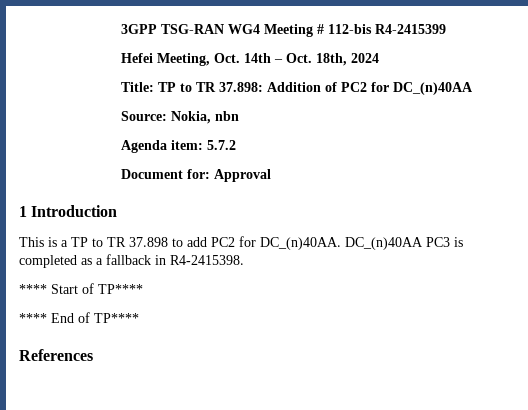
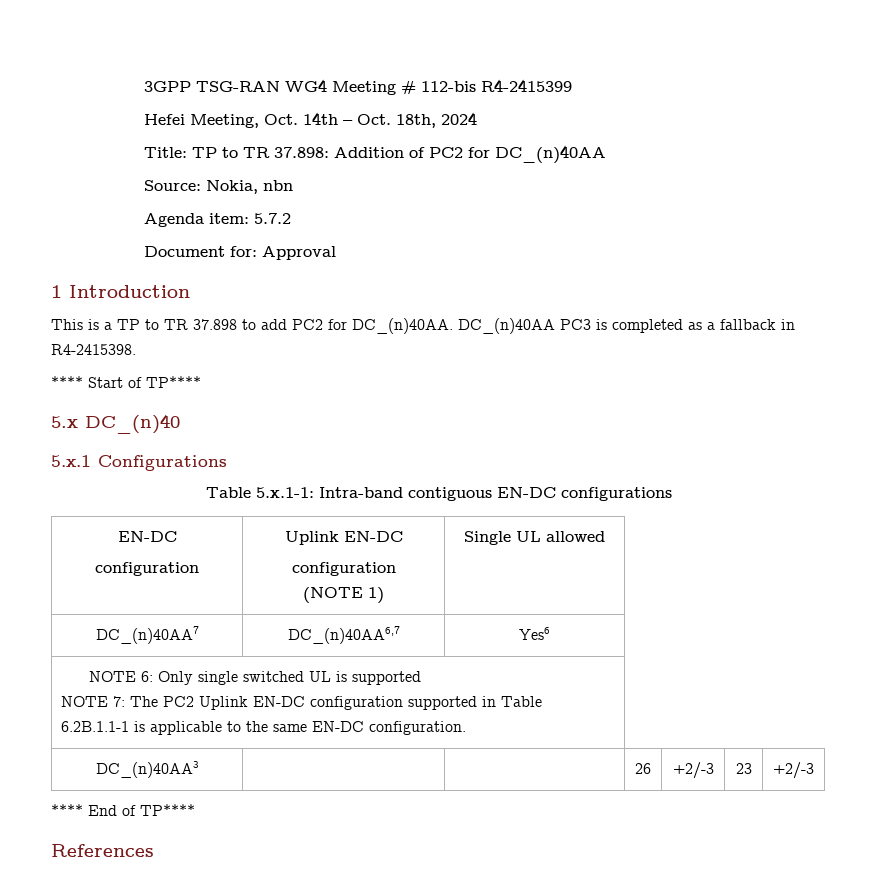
(143, 289) none -> [51,414,180,434] [51,455,227,471] [205,487,672,501] [117,531,177,542] [95,562,199,576] [284,531,403,545] [291,562,396,576] [303,587,384,604] [464,531,605,545] [95,626,199,644] [287,626,400,644] [519,627,550,640] [89,671,422,685] [61,696,543,710] [61,721,467,735] [95,761,199,778] [635,763,651,774] [672,762,714,779] [735,763,752,774] [773,762,814,779] // 5.x DC_(n)40 // 5.x.1 Configurations // Table 5.x.1-1: Intra-band contiguous EN-DC configurations // EN-DC // configuration | Uplink EN-DC // configuration // (NOTE 1) | Single UL allowed // DC_(n)40AA7 | DC_(n)40AA6,7 | Yes6 // NOTE 6: Only single switched UL is supported // NOTE 7: The PC2 Uplink EN-DC configuration supported in Table 6.2B.1.1-1 is applicable to the same EN-DC configuration. // DC_(n)40AA3 | | | 26 | +2/-3 | 23 | +2/-3

